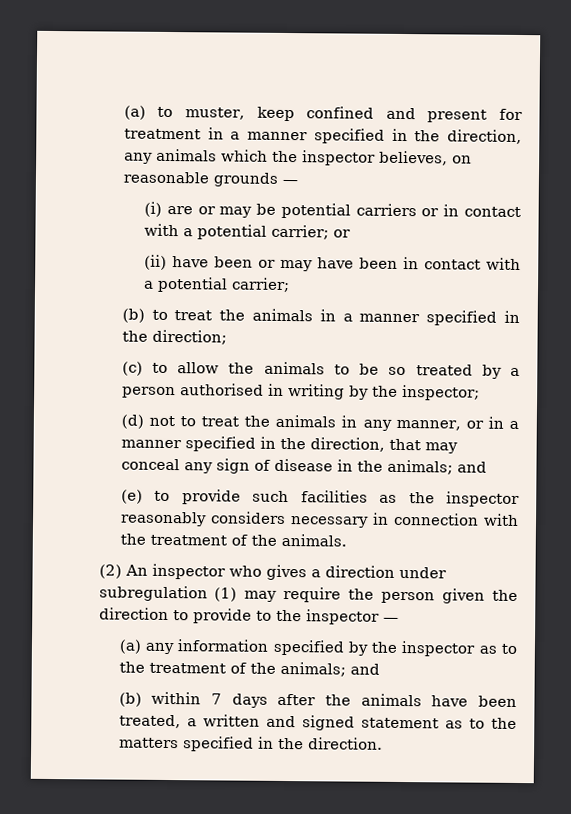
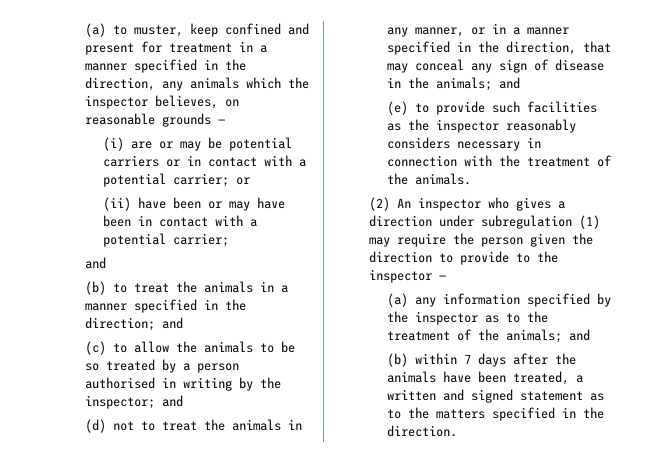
(291, 285) none -> [85,257,107,269] // and
(227, 337) none -> [162,317,184,329] and
(480, 392) none -> [162,395,184,407] and

